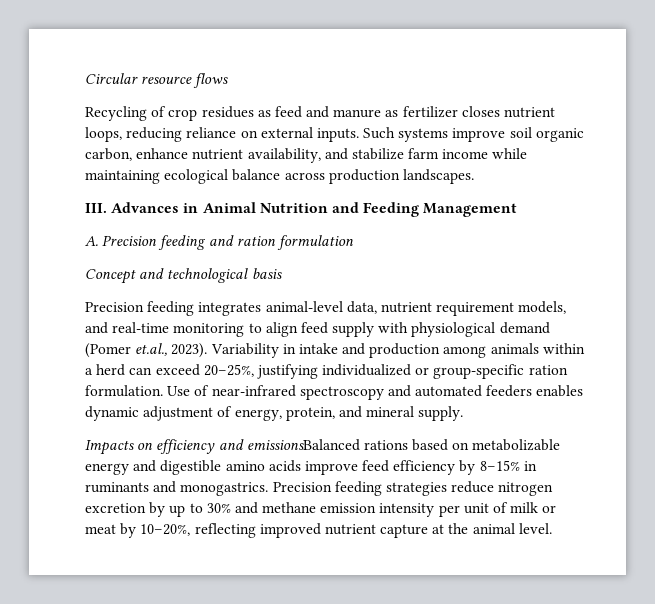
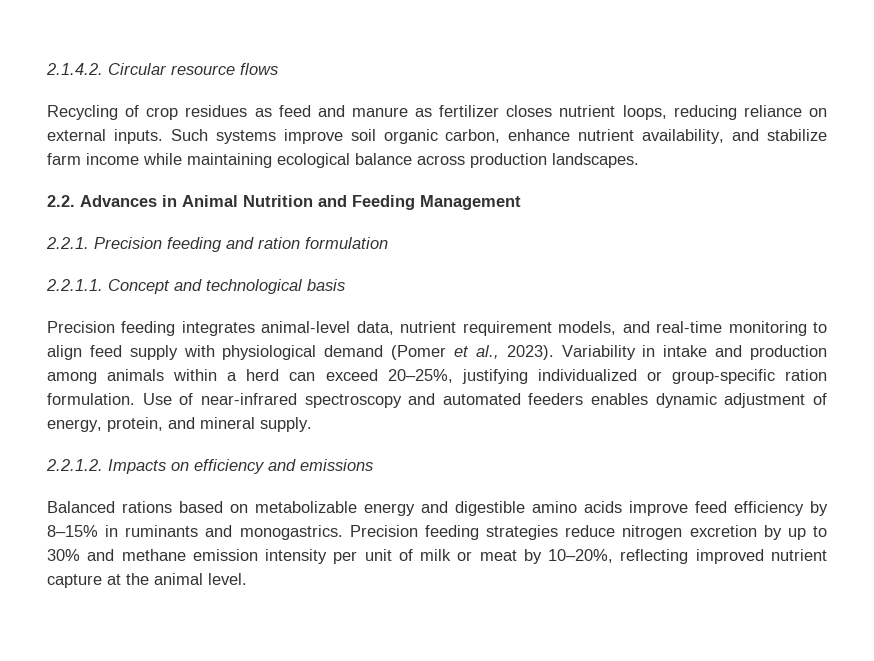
(85, 78) none -> [46,63,103,75] 2.1.4.2.
[85,203,107,213] III. -> [47,195,75,207] 2.2.
[85,236,98,246] A. -> [46,237,89,249] 2.2.1.
(354, 242) none -> [46,279,103,291] 2.2.1.1.
[135,343,168,356] et.al., -> [453,345,499,359] et al.,
(464, 413) none -> [46,459,103,471] 2.2.1.2.
[246,439,360,451] emissionsBalanced -> [300,459,373,471] [47,501,115,513] emissions // Balanced

